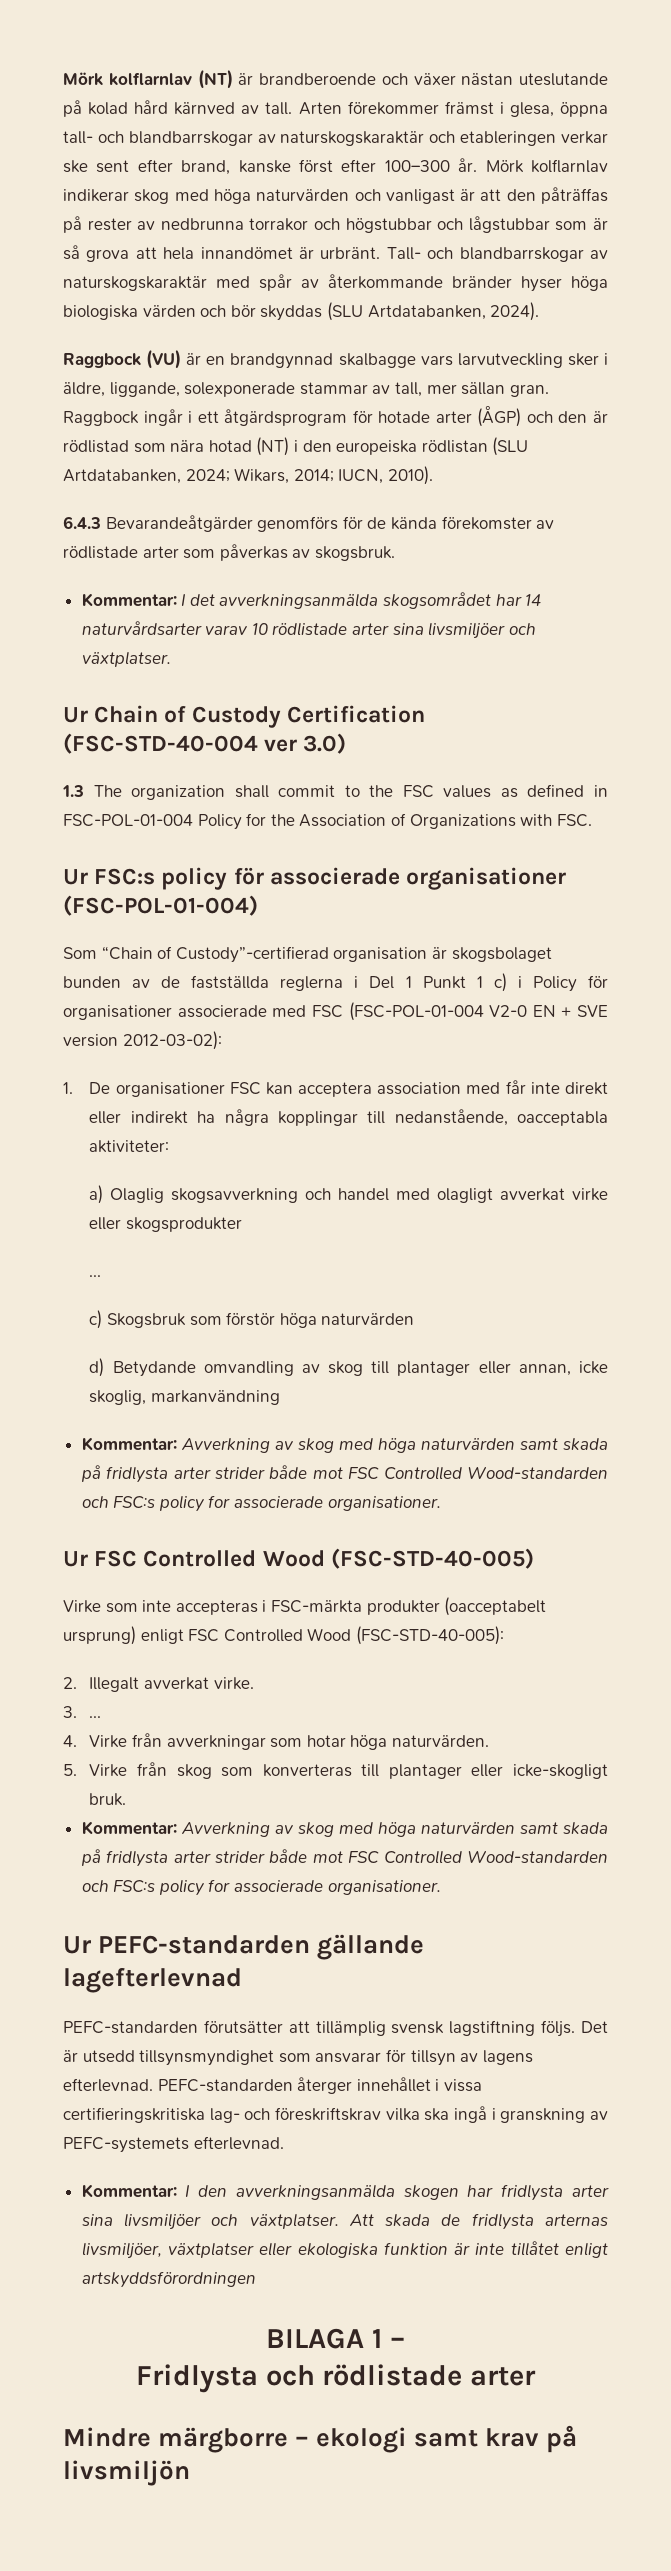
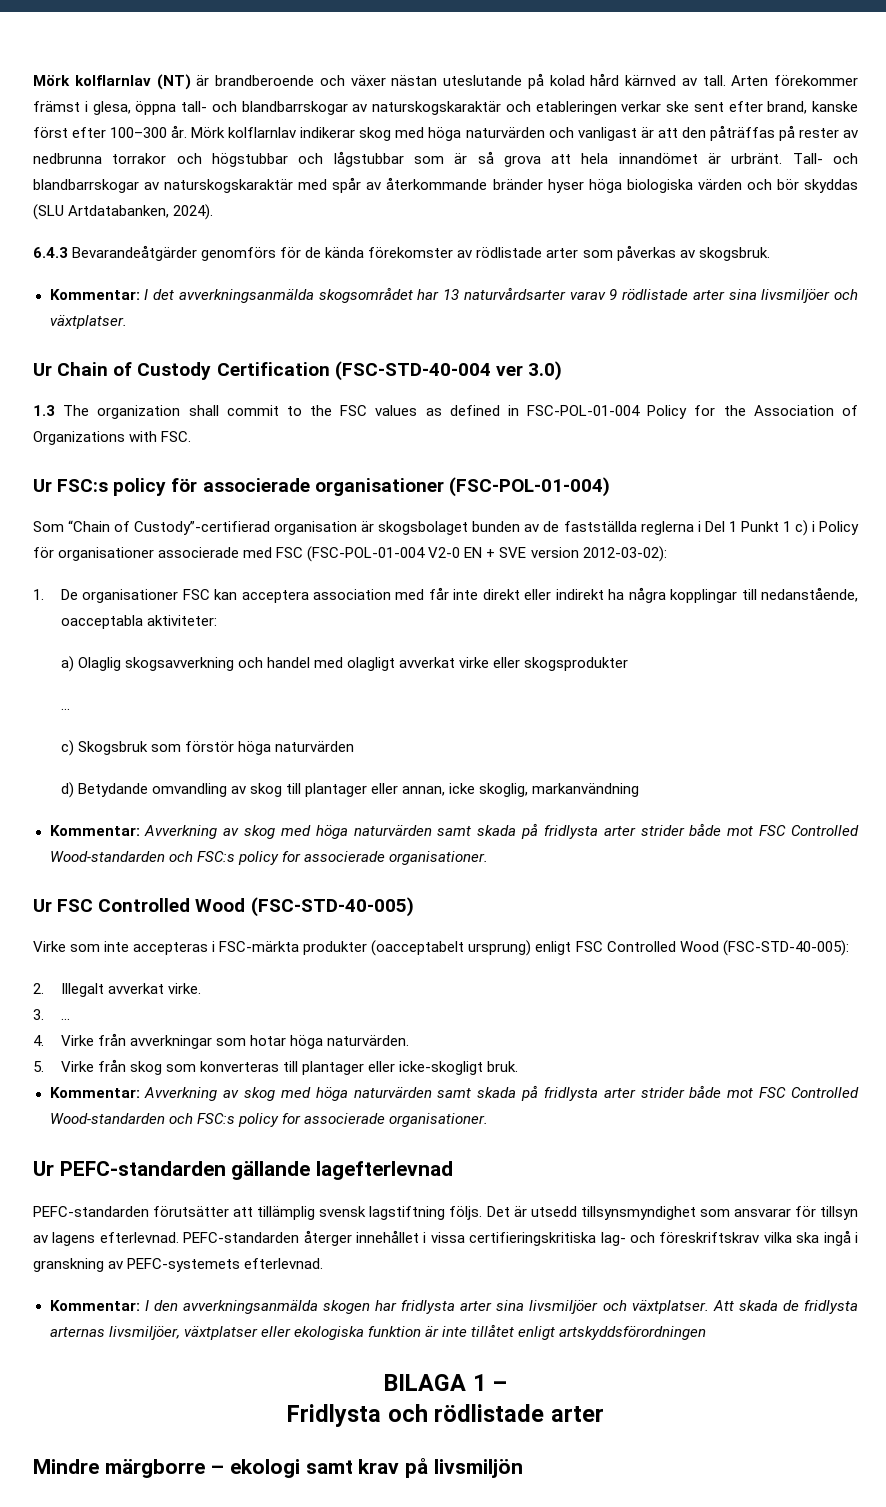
[63,349,608,369] [63,382,549,397] [63,406,608,427] [63,437,529,456] [63,466,433,485] // Raggbock (VU) är en brandgynnad skalbagge vars larvutveckling sker i äldre, liggande, solexponerade stammar av tall, mer sällan gran. Raggbock ingår i ett åtgärdsprogram för hotade arter (ÅGP) och den är rödlistad som nära hotad (NT) i den europeiska rödlistan (SLU Artdatabanken, 2024; Wikars, 2014; IUCN, 2010). -> (214, 212) none
[525,594,542,606] 14 -> [443,289,459,300] 13
[251,623,268,635] 10 -> [609,289,618,300] 9

